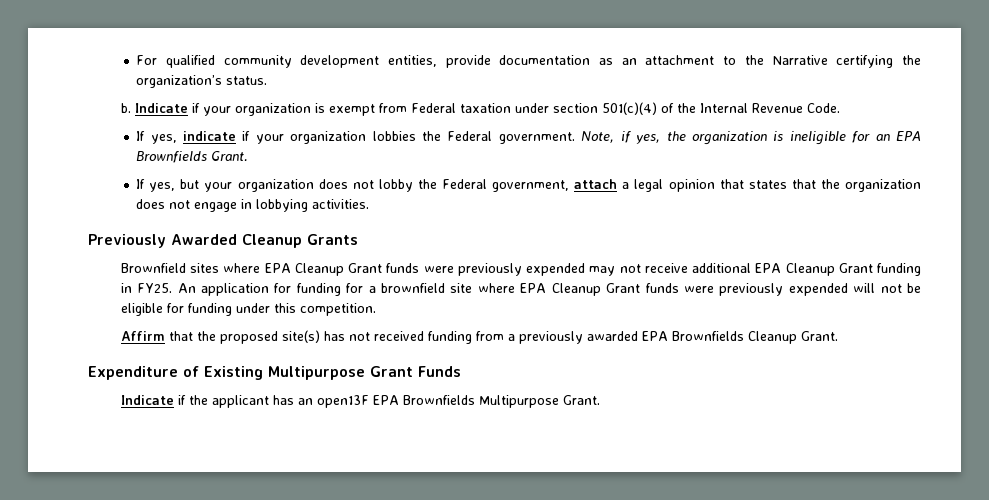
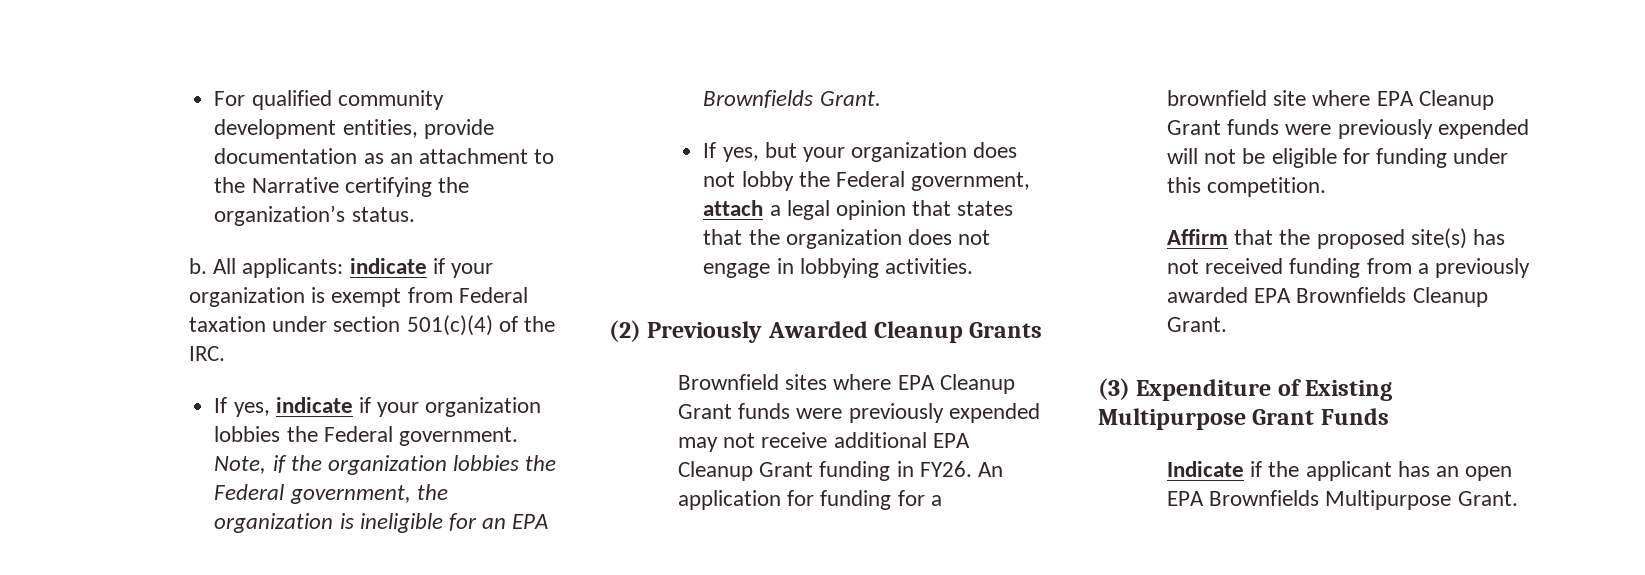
[134,103,188,113] Indicate -> [213,258,427,278] All applicants: indicate
[699,103,840,113] Internal Revenue Code. -> [189,346,226,361] IRC.
[636,134,661,144] yes, -> [290,455,557,475] [214,484,411,504] the organization lobbies the Federal government,
(370, 204) none -> [609,320,641,342] (2)
[137,283,173,293] FY25. -> [919,461,972,477] FY26.
(838, 336) none -> [1098,378,1130,400] (3)
[316,395,369,408] open13F -> [1465,466,1513,481] open

